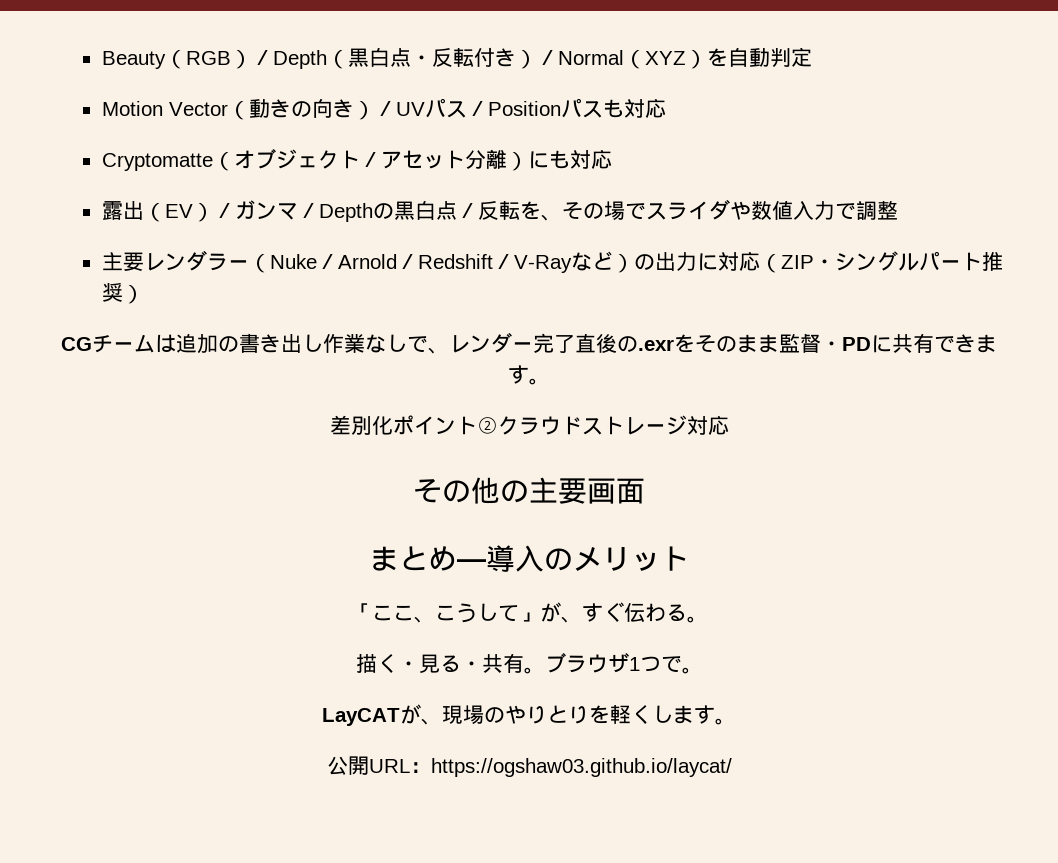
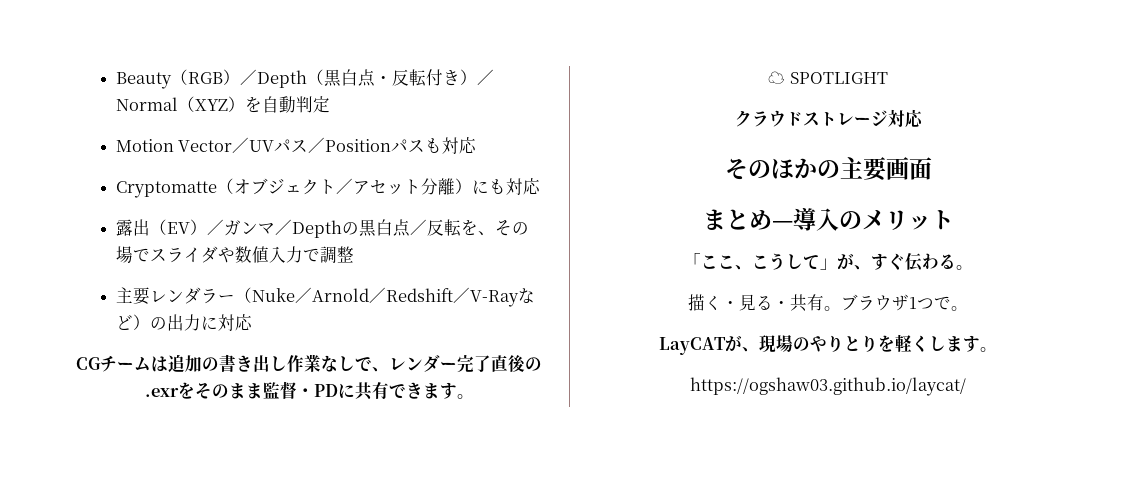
[227,98,375,120] （動きの向き） -> (233, 146) none
[759,251,1003,273] [101,283,144,304] （ZIP・シングルパート推奨） -> (253, 322) none
[329,415,498,435] 差別化ポイント② -> [768,71,888,84] ☁ SPOTLIGHT //
[471,477,500,504] 他 -> [770,158,817,179] ほか
[326,756,431,775] 公開URL： -> (997, 349) none

